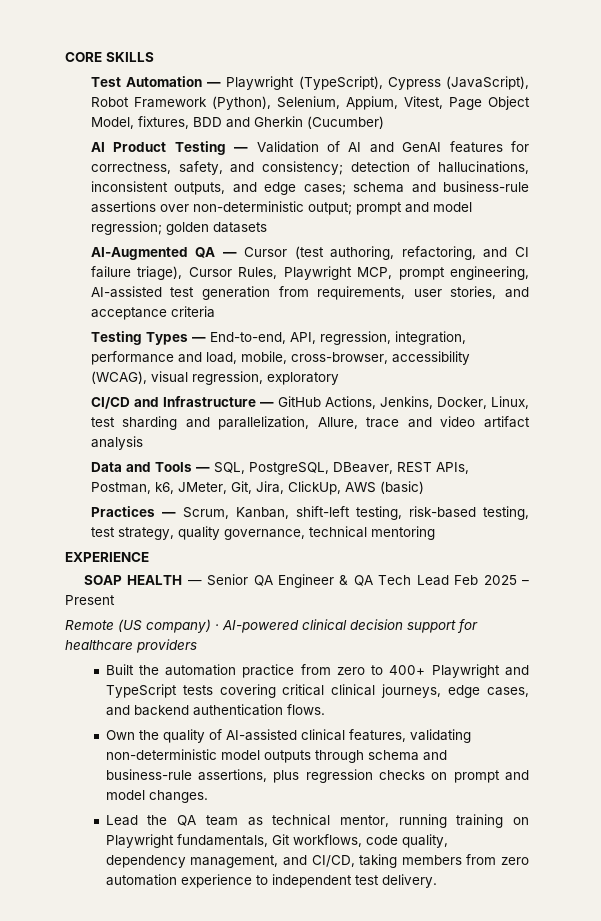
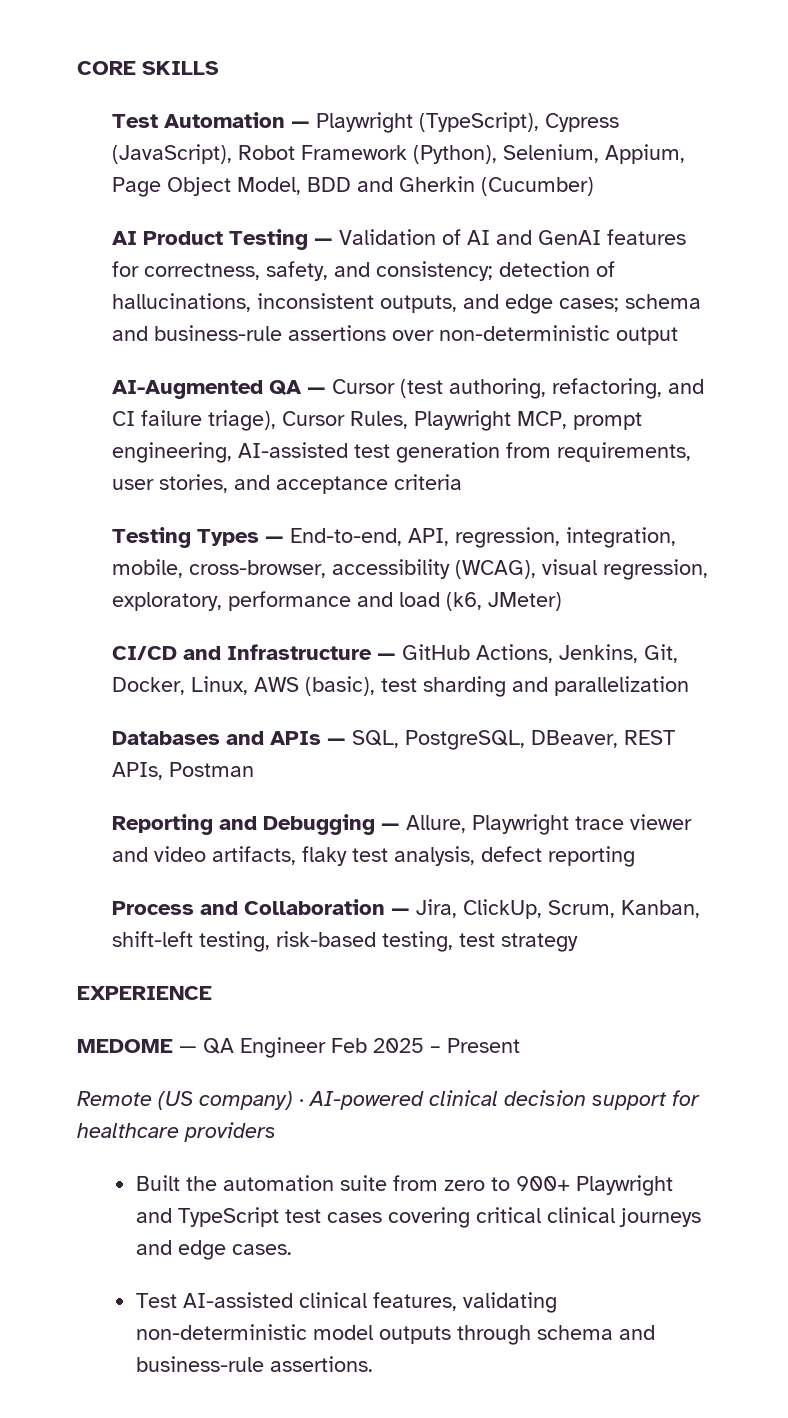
[403,96,443,109] Vitest, -> (685, 154) none
[137,116,189,129] fixtures, -> (301, 186) none
[307,202,472,215] [90,221,267,235] output; prompt and model regression; golden datasets -> [615,327,678,345] output
[90,351,237,365] performance and load, -> (676, 537) none
[266,372,339,385] exploratory -> [111,591,562,611] exploratory, performance and load (k6, JMeter)
(433, 402) none -> [643,644,678,663] Git,
(529, 402) none -> [253,676,375,696] AWS (basic),
[218,416,530,430] [90,436,143,450] [90,462,192,472] parallelization, Allure, trace and video artifact analysis // Data and Tools -> [553,676,689,696] [111,731,321,745] parallelization // Databases and APIs
[90,481,424,495] [90,506,176,517] Postman, k6, JMeter, Git, Jira, ClickUp, AWS (basic) // Practices — -> [168,762,254,777] [111,814,692,835] [111,846,635,867] [111,899,542,919] Postman // Reporting and Debugging — Allure, Playwright trace viewer and video artifacts, flaky test analysis, defect reporting // Process and Collaboration — Jira, ClickUp,
[117,526,435,540] [65,552,149,562] [83,574,449,588] strategy, quality governance, technical mentoring // EXPERIENCE // SOAP HEALTH — Senior QA Engineer & QA Tech Lead -> [500,933,578,952] [77,986,212,1000] [77,1037,326,1058] strategy // EXPERIENCE // MEDOME — QA Engineer
[242,664,295,678] practice -> [340,1175,388,1191] suite
[389,665,426,675] 400+ -> [516,1176,571,1191] 900+
[182,685,213,695] tests -> [285,1209,383,1223] test cases
[381,684,529,698] [105,704,325,716] [105,729,222,743] journeys, edge cases, and backend authentication flows. // Own the quality of -> [619,1208,702,1227] [136,1240,293,1260] [136,1293,178,1308] journeys and edge cases. // Test
[198,769,529,783] [105,790,208,803] [105,814,529,828] [105,834,448,848] [105,854,529,868] [105,874,437,888] assertions, plus regression checks on prompt and model changes. // Lead the QA team as technical mentor, running training on Playwright fundamentals, Git workflows, code quality, dependency management, and CI/CD, taking members from zero automation experience to independent test delivery. -> [270,1356,374,1372] assertions.

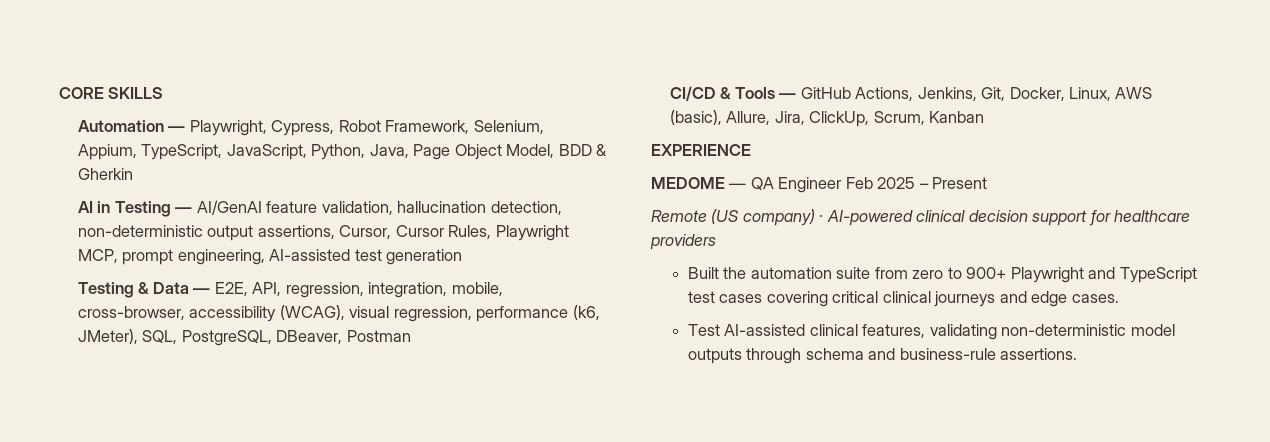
[111,114,158,128] Test -> (164, 93) none
[315,112,619,133] [111,144,685,164] Playwright (TypeScript), Cypress (JavaScript), Robot Framework (Python), Selenium, Appium, -> [189,120,544,136] [77,144,409,160] Playwright, Cypress, Robot Framework, Selenium, Appium, TypeScript, JavaScript, Python, Java,
[356,177,393,192] and -> [595,144,607,156] &
[480,177,594,196] [111,231,223,245] (Cucumber) // AI Product -> [77,201,111,213] // AI in
[338,229,686,245] [111,261,615,281] [111,293,701,314] [111,325,678,345] [111,378,704,399] [111,410,276,431] Validation of AI and GenAI features for correctness, safety, and consistency; detection of hallucinations, inconsistent outputs, and edge cases; schema and business-rule assertions over non-deterministic output // AI-Augmented QA — Cursor (test authoring, refactoring, and CI failure triage), -> [196,200,562,215] [77,225,392,241] AI/GenAI feature validation, hallucination detection, non-deterministic output assertions, Cursor,
[505,442,691,462] [111,474,462,494] [111,527,402,548] from requirements, user stories, and acceptance criteria // Testing Types — End-to-end, -> [77,282,248,298] // Testing & Data — E2E,
[111,591,562,611] exploratory, performance and load (k6, JMeter) -> [476,305,600,322] [77,329,411,346] performance (k6, JMeter), SQL, PostgreSQL, DBeaver, Postman
[182,644,372,660] and Infrastructure -> [720,87,775,99] & Tools
[380,676,689,697] [111,730,676,750] [111,762,254,780] [111,814,692,835] [111,846,635,867] [111,899,700,919] [111,931,578,952] test sharding and parallelization // Databases and APIs — SQL, PostgreSQL, DBeaver, REST APIs, Postman // Reporting and Debugging — Allure, Playwright trace viewer and video artifacts, flaky test analysis, defect reporting // Process and Collaboration — Jira, ClickUp, Scrum, Kanban, shift-left testing, risk-based testing, test strategy -> [726,111,985,127] Allure, Jira, ClickUp, Scrum, Kanban

